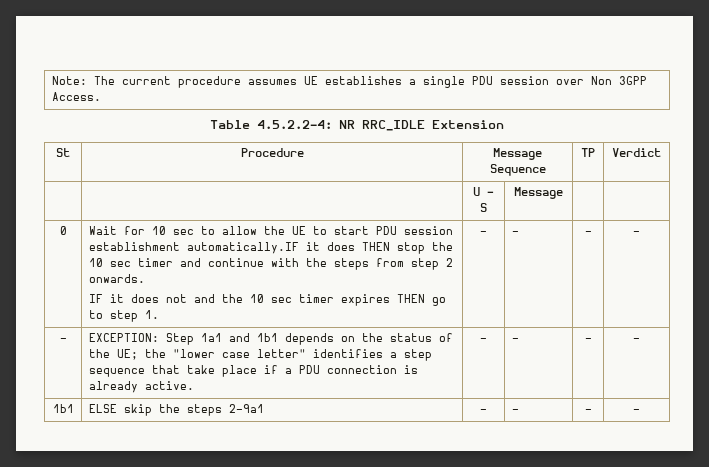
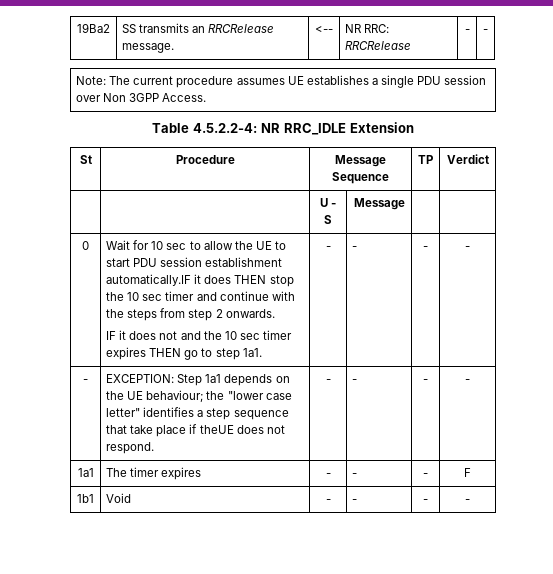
(51, 80) none -> [77,23,110,33] [122,23,275,33] [122,43,175,53] [315,26,333,33] [345,24,390,33] [345,41,412,50] [464,29,470,33] [483,29,488,33] 19Ba2 | SS transmits an RRCRelease message. | <-- | NR RRC: RRCRelease | - | - //
[144,310,159,319] 1. -> [242,348,262,357] 1a1.
[228,333,278,342] and 1b1 -> (222, 378) none
[389,333,453,342] [88,349,138,360] status of the UE; -> [127,390,204,403] UE behaviour;
[284,365,418,374] [88,381,194,393] [480,338,487,342] [511,338,519,342] [584,338,592,342] [633,338,640,342] [52,404,74,413] [88,404,264,416] a PDU connection is already active. | - | - | - | - // 1b1 | ELSE skip the steps 2-9a1 -> [199,425,285,434] [106,442,155,454] [325,379,331,383] [352,379,358,383] [423,379,428,383] [465,379,470,383] [77,468,94,477] [106,467,202,480] [325,473,331,477] [352,473,358,477] [423,473,428,477] [464,468,471,477] [77,494,94,503] [106,493,132,503] theUE does not respond. | - | - | - | - // 1a1 | The timer expires | - | - | - | F // 1b1 | Void

